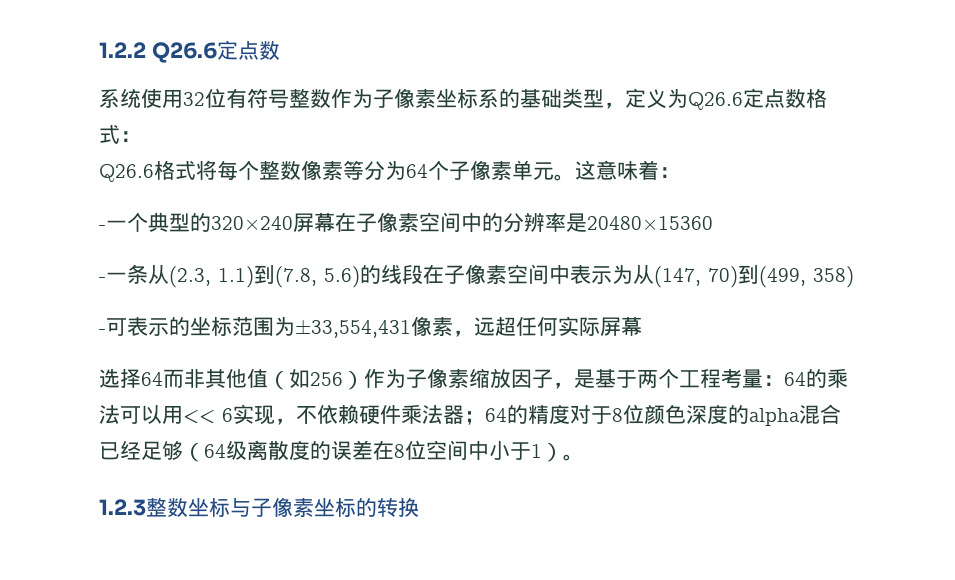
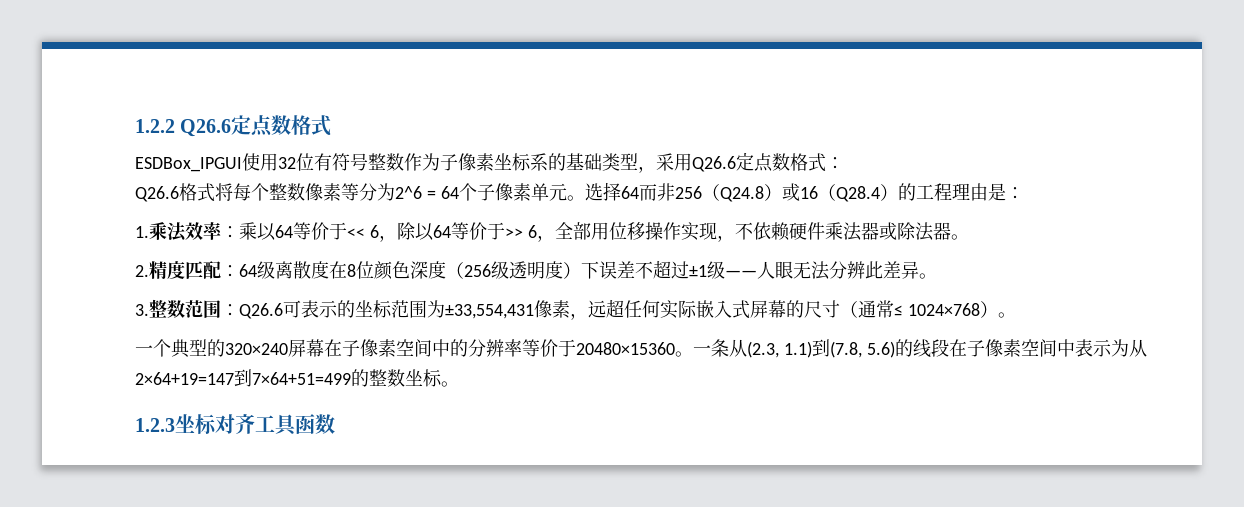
[99,89,141,108] // 系统 -> [291,115,332,136] [135,157,242,172] 格式 // ESDBox_IPGUI
[625,88,688,108] 定义为 -> [656,153,692,171] 采用
(406, 170) none -> [395,186,436,199] 2^6 =
[575,160,680,180] [99,225,106,230] 这意味着： // - -> [584,182,1024,202] [135,222,969,242] [135,260,937,280] [135,299,1016,320] 选择64而非256（Q24.8）或16（Q28.4）的工程理由是： // 1.乘法效率：乘以64等价于<< 6，除以64等价于>> 6，全部用位移操作实现，不依赖硬件乘法器或除法器。 // 2.精度匹配：64级离散度在8位颜色深度（256级透明度）下误差不超过±1级——人眼无法分辨此差异。 // 3.整数范围：Q26.6可表示的坐标范围为±33,554,431像素，远超任何实际嵌入式屏幕的尺寸（通常≤ 1024×768）。 //
[566,213,587,232] 是 -> [522,339,576,357] 等价于
[99,277,106,282] // - -> [675,351,693,357] 。
[654,265,854,288] [99,316,642,338] [99,368,848,390] [99,404,841,426] [99,440,584,462] [99,497,419,518] (147, 70)到(499, 358) // -可表示的坐标范围为±33,554,431像素，远超任何实际屏幕 // 选择64而非其他值（如256）作为子像素缩放因子，是基于两个工程考量：64的乘法可以用<< 6实现，不依赖硬件乘法器；64的精度对于8位颜色深度的alpha混合已经足够（64级离散度的误差在8位空间中小于1）。 // 1.2.3整数坐标与子像素坐标的转换 -> [135,369,459,387] [135,414,335,436] 2×64+19=147到7×64+51=499的整数坐标。 // 1.2.3坐标对齐工具函数

